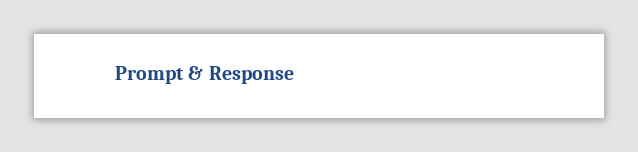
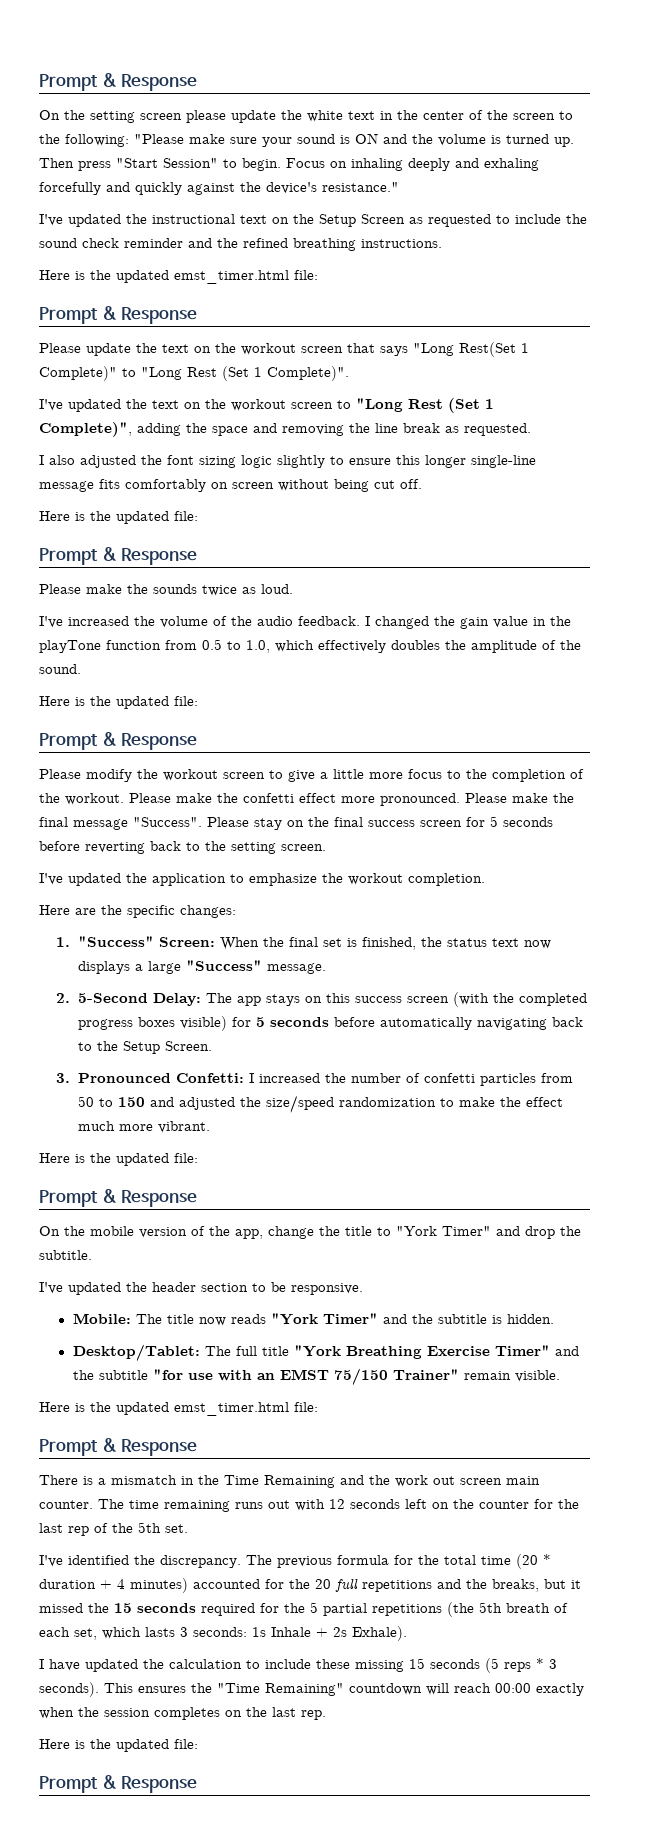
[115,66,294,84] Prompt & Response -> [39,73,198,91] [39,110,573,123] [39,133,574,147] [39,158,539,171] [39,182,399,195] [39,214,587,227] [39,238,442,251] [39,270,318,284] [39,306,198,324] [39,342,529,357] [39,366,349,381] [39,398,494,413] [39,422,531,437] [39,455,536,468] [39,479,422,492] [39,511,198,524] [39,547,198,565] [39,584,293,596] [39,616,571,629] [39,639,581,653] [39,664,81,674] [39,696,198,709] [39,732,198,750] [39,769,584,782] [39,793,574,806] [39,816,553,830] [39,841,326,854] [39,873,485,886] [39,905,236,918] [56,936,551,950] [77,960,326,974] [56,992,587,1007] [77,1016,583,1031] [77,1041,212,1054] [56,1073,573,1086] [77,1095,563,1113] [77,1121,210,1133] [39,1153,198,1166] [39,1189,198,1207] [39,1226,581,1239] [39,1250,92,1260] [39,1282,363,1295] [72,1313,554,1326] [72,1344,579,1361] [72,1368,560,1385] [39,1402,318,1416] [39,1438,198,1456] [39,1475,540,1488] [39,1499,579,1512] [39,1522,188,1536] [39,1554,551,1569] [39,1578,581,1593] [39,1602,568,1617] [39,1626,407,1641] [39,1658,557,1673] [39,1682,584,1697] [39,1707,326,1720] [39,1739,198,1752] [39,1775,198,1793] Prompt & Response // On the setting screen please update the white text in the center of the screen to the following: "Please make sure your sound is ON and the volume is turned up. Then press "Start Session" to begin. Focus on inhaling deeply and exhaling forcefully and quickly against the device's resistance." // I've updated the instructional text on the Setup Screen as requested to include the sound check reminder and the refined breathing instructions. // Here is the updated emst_timer.html file: // Prompt & Response // Please update the text on the workout screen that says "Long Rest(Set 1 Complete)" to "Long Rest (Set 1 Complete)". // I've updated the text on the workout screen to "Long Rest (Set 1 Complete)", adding the space and removing the line break as requested. // I also adjusted the font sizing logic slightly to ensure this longer single-line message fits comfortably on screen without being cut off. // Here is the updated file: // Prompt & Response // Please make the sounds twice as loud. // I've increased the volume of the audio feedback. I changed the gain value in the playTone function from 0.5 to 1.0, which effectively doubles the amplitude of the sound. // Here is the updated file: // Prompt & Response // Please modify the workout screen to give a little more focus to the completion of the workout. Please make the confetti effect more pronounced. Please make the final message "Success". Please stay on the final success screen for 5 seconds before reverting back to the setting screen. // I've updated the application to emphasize the workout completion. // Here are the specific changes: // 1. "Success" Screen: When the final set is finished, the status text now displays a large "Success" message. // 2. 5-Second Delay: The app stays on this success screen (with the completed progress boxes visible) for 5 seconds before automatically navigating back to the Setup Screen. // 3. Pronounced Confetti: I increased the number of confetti particles from 50 to 150 and adjusted the size/speed randomization to make the effect much more vibrant. // Here is the updated file: // Prompt & Response // On the mobile version of the app, change the title to "York Timer" and drop the subtitle. // I've updated the header section to be responsive. // Mobile: The title now reads "York Timer" and the subtitle is hidden. // Desktop/Tablet: The full title "York Breathing Exercise Timer" and the subtitle "for use with an EMST 75/150 Trainer" remain visible. // Here is the updated emst_timer.html file: // Prompt & Response // There is a mismatch in the Time Remaining and the work out screen main counter. The time remaining runs out with 12 seconds left on the counter for the last rep of the 5th set. // I've identified the discrepancy. The previous formula for the total time (20 * duration + 4 minutes) accounted for the 20 full repetitions and the breaks, but it missed the 15 seconds required for the 5 partial repetitions (the 5th breath of each set, which lasts 3 seconds: 1s Inhale + 2s Exhale). // I have updated the calculation to include these missing 15 seconds (5 reps * 3 seconds). This ensures the "Time Remaining" countdown will reach 00:00 exactly when the session completes on the last rep. // Here is the updated file: // Prompt & Response

